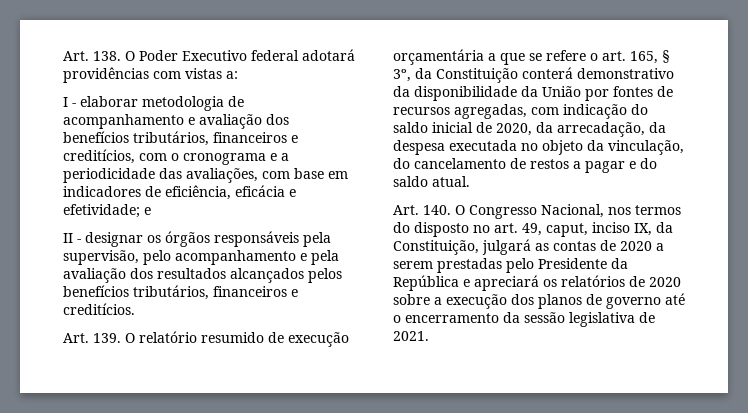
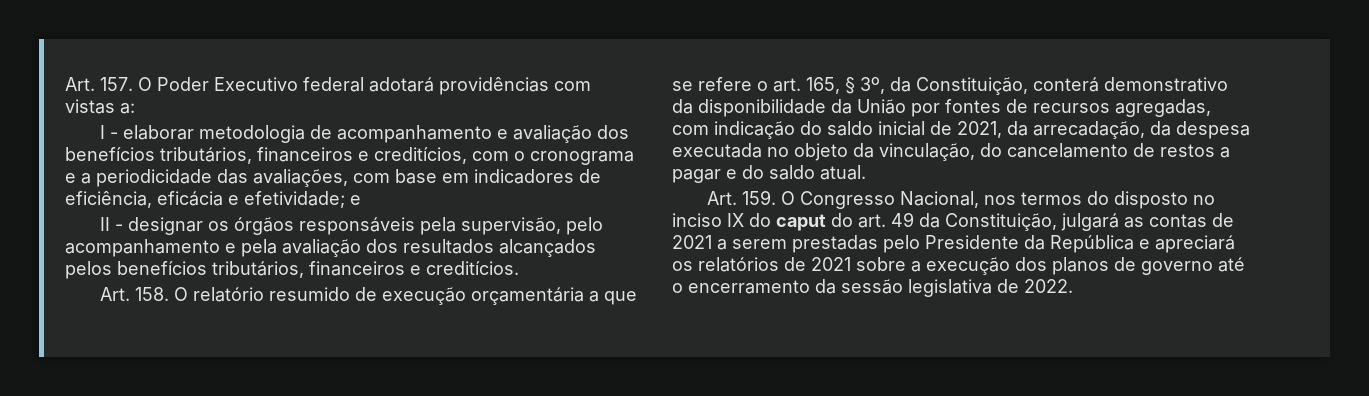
[63,51,121,61] Art. 138. -> [65,77,133,91] Art. 157.
[93,333,121,343] 139. -> [134,287,169,301] 158.
[436,68,518,83] Constituição -> [916,77,1028,95] Constituição,
[496,123,532,136] 2020, -> [957,121,1002,138] 2021,
[423,205,451,215] 140. -> [741,190,776,205] 159.
[494,222,652,237] art. 49, caput, inciso IX, -> [672,212,914,231] inciso IX do caput do art. 49
[620,241,652,251] 2020 -> [672,235,712,249] 2021
[649,277,681,287] 2020 -> [811,257,851,271] 2021
[393,331,429,341] 2021. -> [1024,279,1073,293] 2022.

